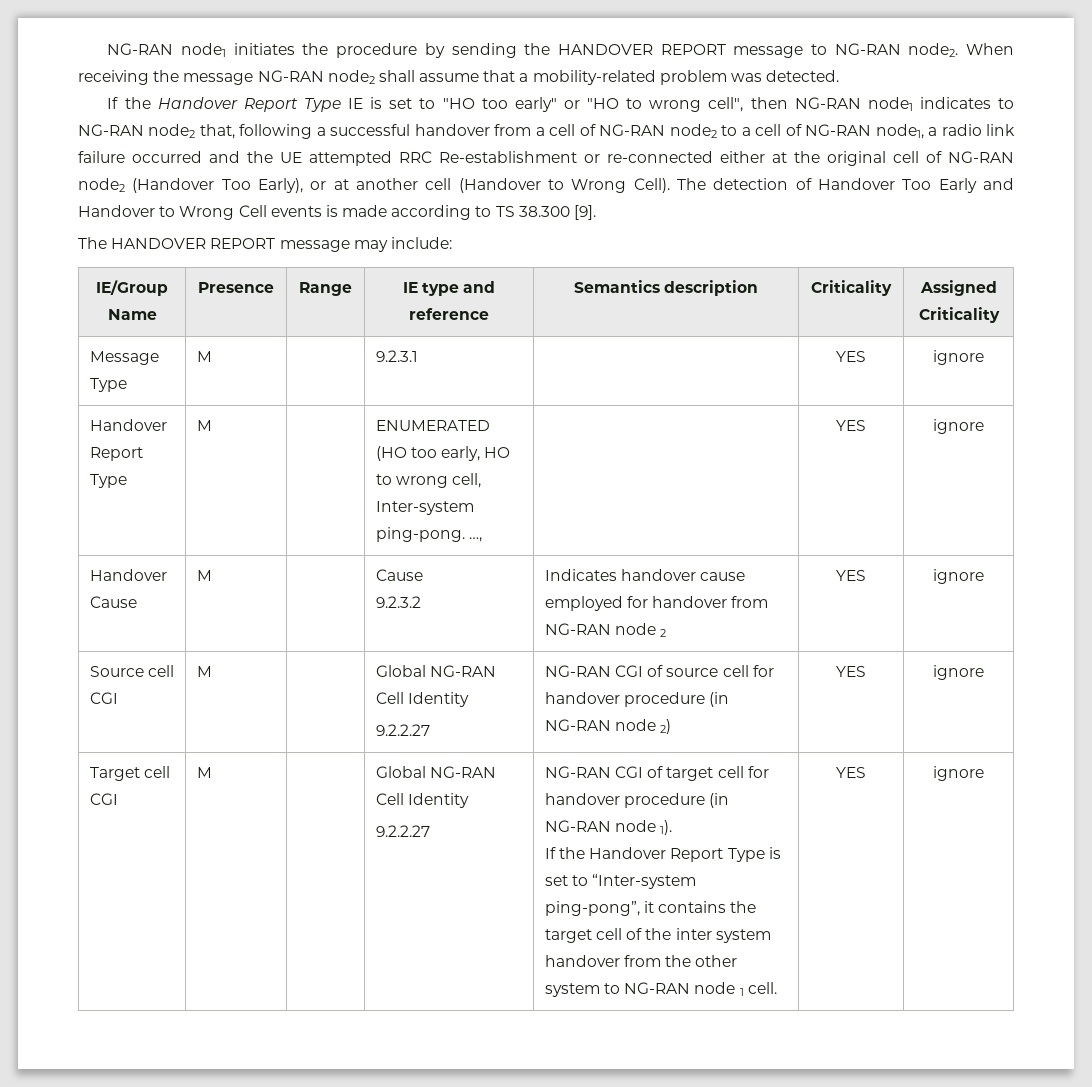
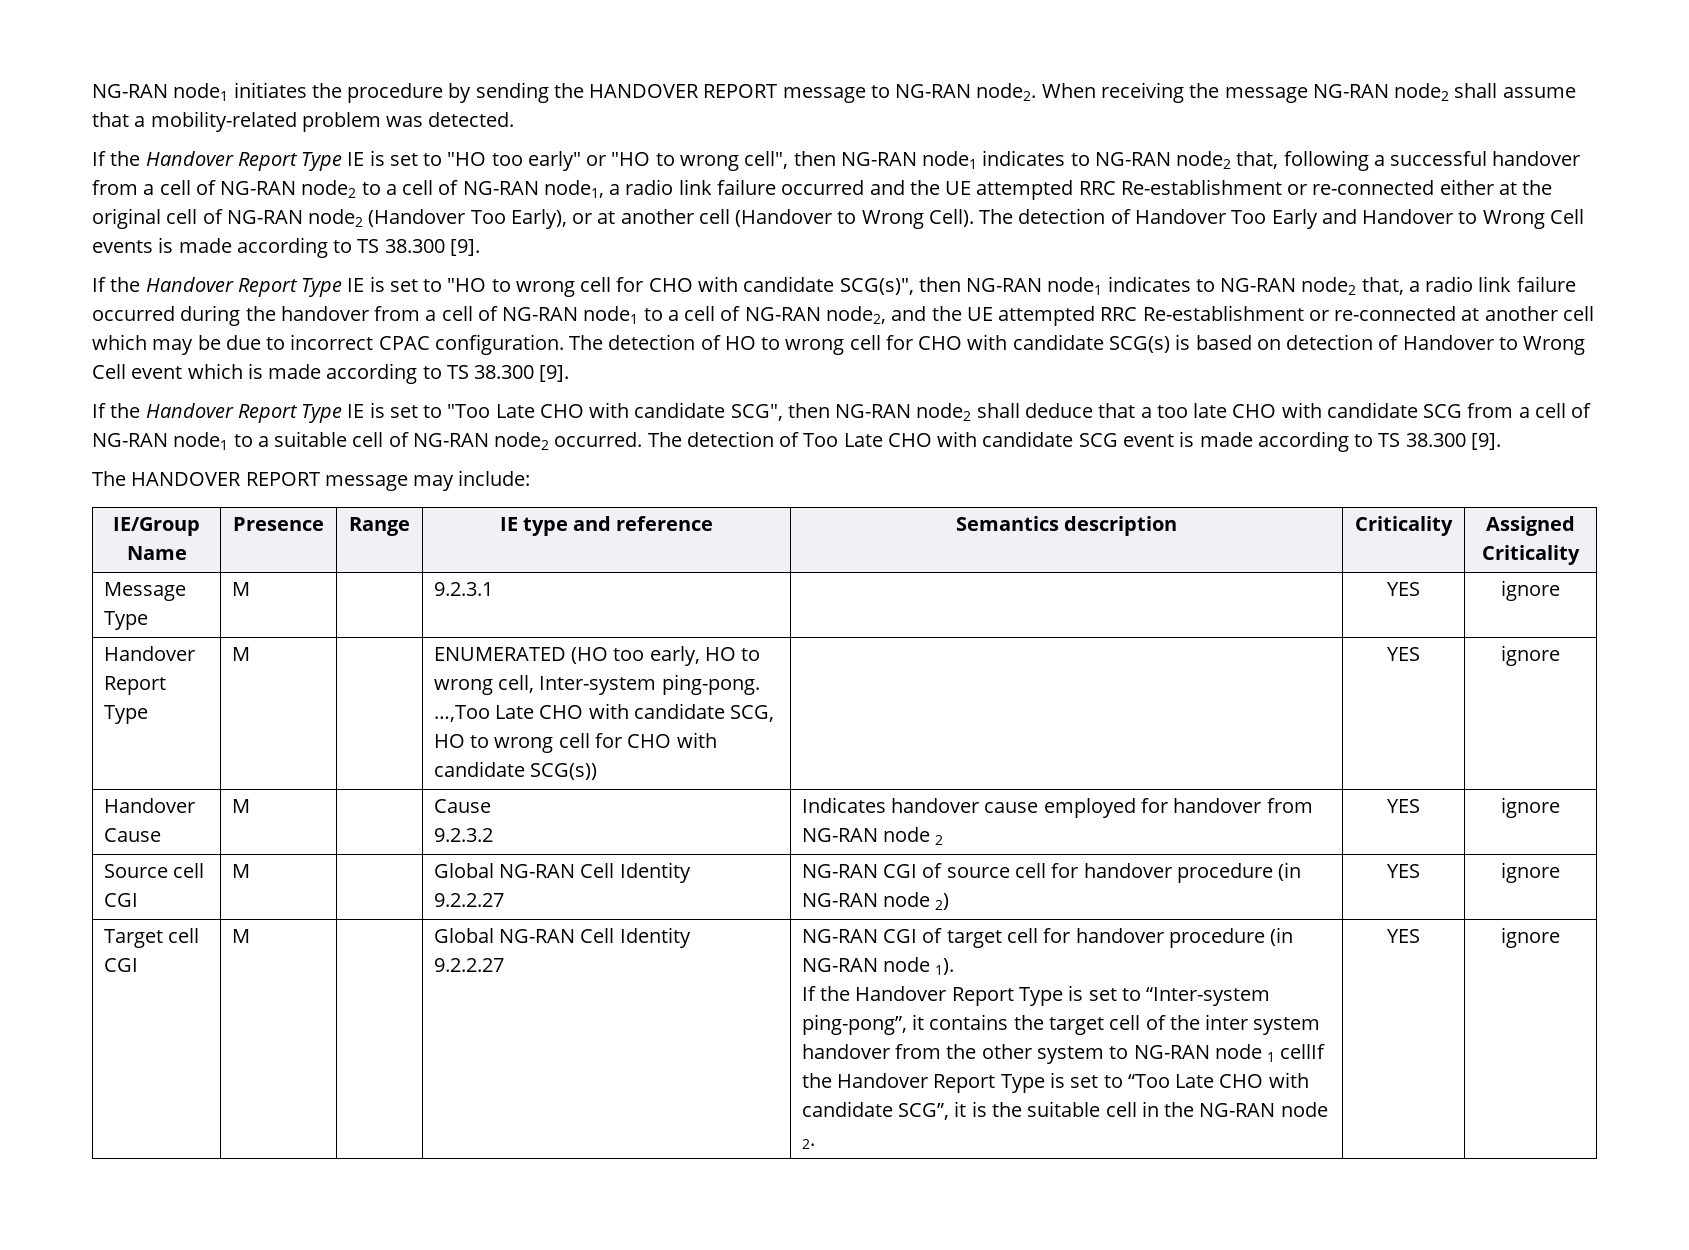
(597, 212) none -> [92,276,1576,297] [92,305,1594,326] [92,334,1586,355] [92,363,570,384] [92,402,1592,423] [92,431,1501,452] // If the Handover Report Type IE is set to "HO to wrong cell for CHO with candidate SCG(s)", then NG-RAN node1 indicates to NG-RAN node2 that, a radio link failure occurred during the handover from a cell of NG-RAN node1 to a cell of NG-RAN node2, and the UE attempted RRC Re-establishment or re-connected at another cell which may be due to incorrect CPAC configuration. The detection of HO to wrong cell for CHO with candidate SCG(s) is based on detection of Handover to Wrong Cell event which is made according to TS 38.300 [9]. // If the Handover Report Type IE is set to "Too Late CHO with candidate SCG", then NG-RAN node2 shall deduce that a too late CHO with candidate SCG from a cell of NG-RAN node1 to a suitable cell of NG-RAN node2 occurred. The detection of Too Late CHO with candidate SCG event is made according to TS 38.300 [9].
[469,537,483,542] …, -> [433,703,775,722] [433,732,717,753] [433,761,598,780] …,Too Late CHO with candidate SCG, HO to wrong cell for CHO with candidate SCG(s))
[747,982,777,994] cell. -> [1280,1044,1326,1059] [801,1072,1309,1093] [801,1101,1328,1120] [801,1139,815,1149] cellIf the Handover Report Type is set to “Too Late CHO with candidate SCG”, it is the suitable cell in the NG-RAN node 2.

